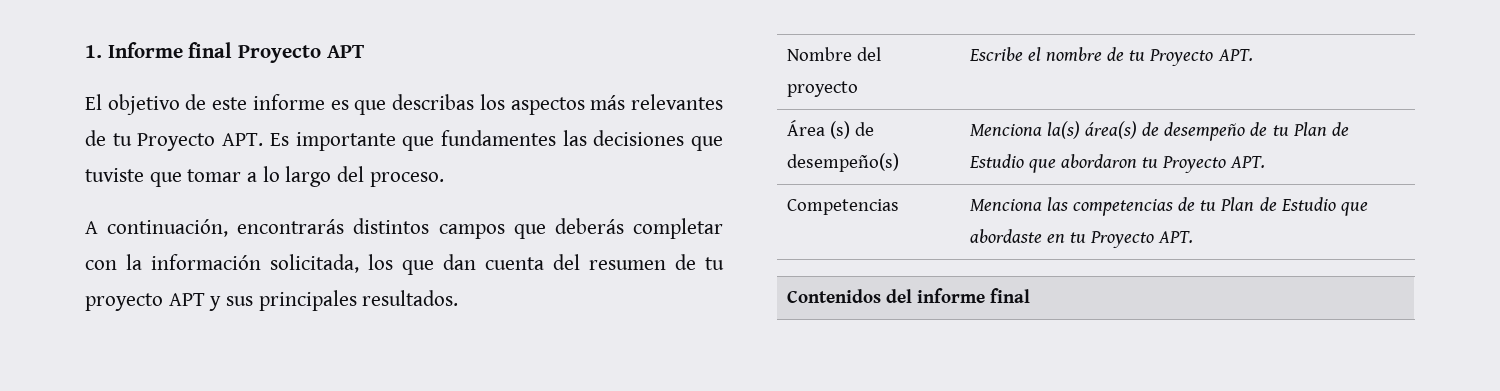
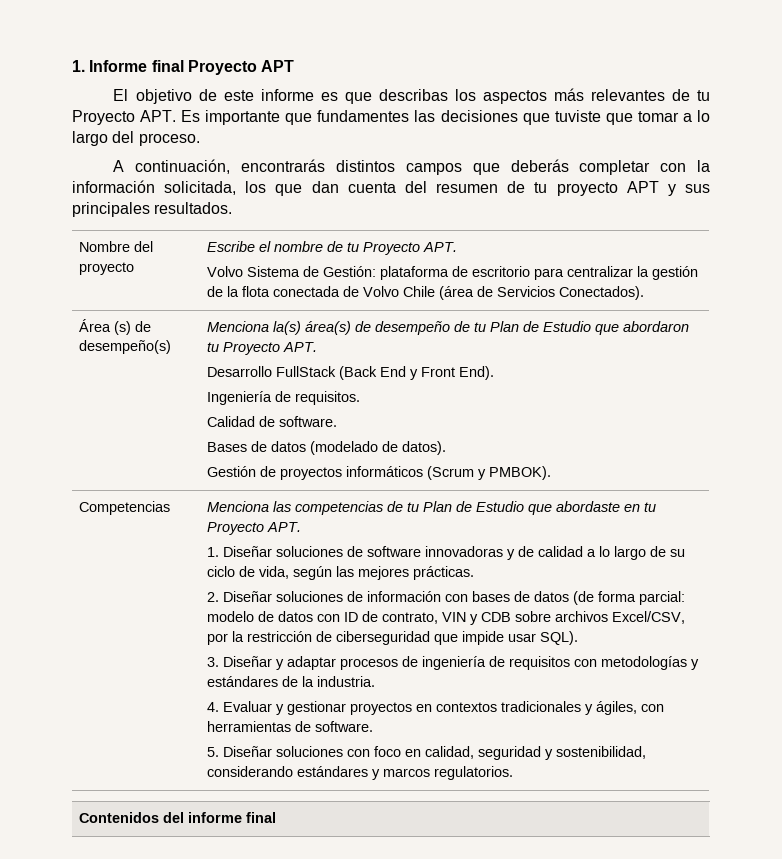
(1253, 55) none -> [207,266,699,280] [207,286,645,300] // Volvo Sistema de Gestión: plataforma de escritorio para centralizar la gestión de la flota conectada de Volvo Chile (área de Servicios Conectados).
(1266, 162) none -> [207,366,495,380] [207,391,361,405] [207,416,338,427] [207,441,447,455] [207,466,552,480] // Desarrollo FullStack (Back End y Front End). // Ingeniería de requisitos. // Calidad de software. // Bases de datos (modelado de datos). // Gestión de proyectos informáticos (Scrum y PMBOK).
(1194, 237) none -> [207,546,686,560] [207,566,475,580] [207,591,686,605] [207,611,686,625] [207,631,579,645] [207,656,700,670] [207,676,376,687] [207,701,665,715] [207,721,374,732] [207,746,647,760] [207,766,514,780] // 1. Diseñar soluciones de software innovadoras y de calidad a lo largo de su ciclo de vida, según las mejores prácticas. // 2. Diseñar soluciones de información con bases de datos (de forma parcial: modelo de datos con ID de contrato, VIN y CDB sobre archivos Excel/CSV, por la restricción de ciberseguridad que impide usar SQL). // 3. Diseñar y adaptar procesos de ingeniería de requisitos con metodologías y estándares de la industria. // 4. Evaluar y gestionar proyectos en contextos tradicionales y ágiles, con herramientas de software. // 5. Diseñar soluciones con foco en calidad, seguridad y sostenibilidad, considerando estándares y marcos regulatorios.

